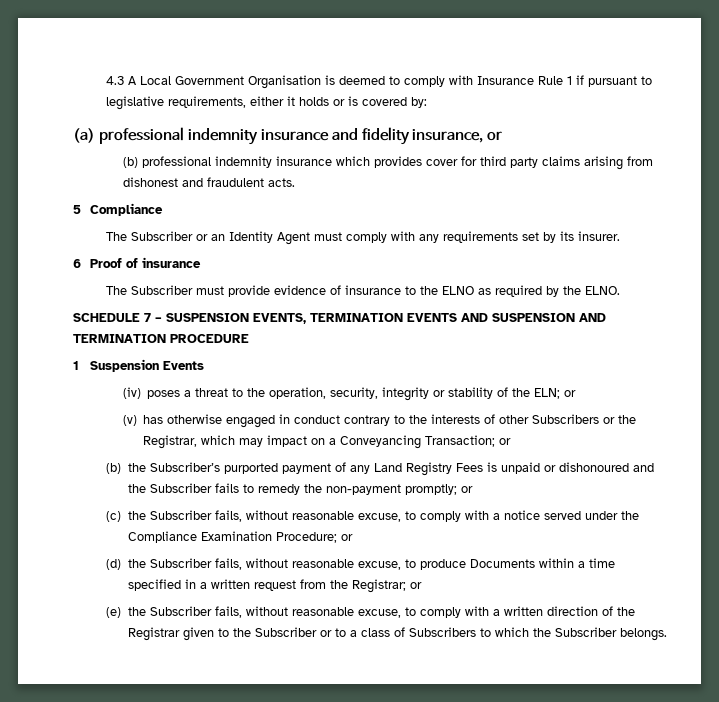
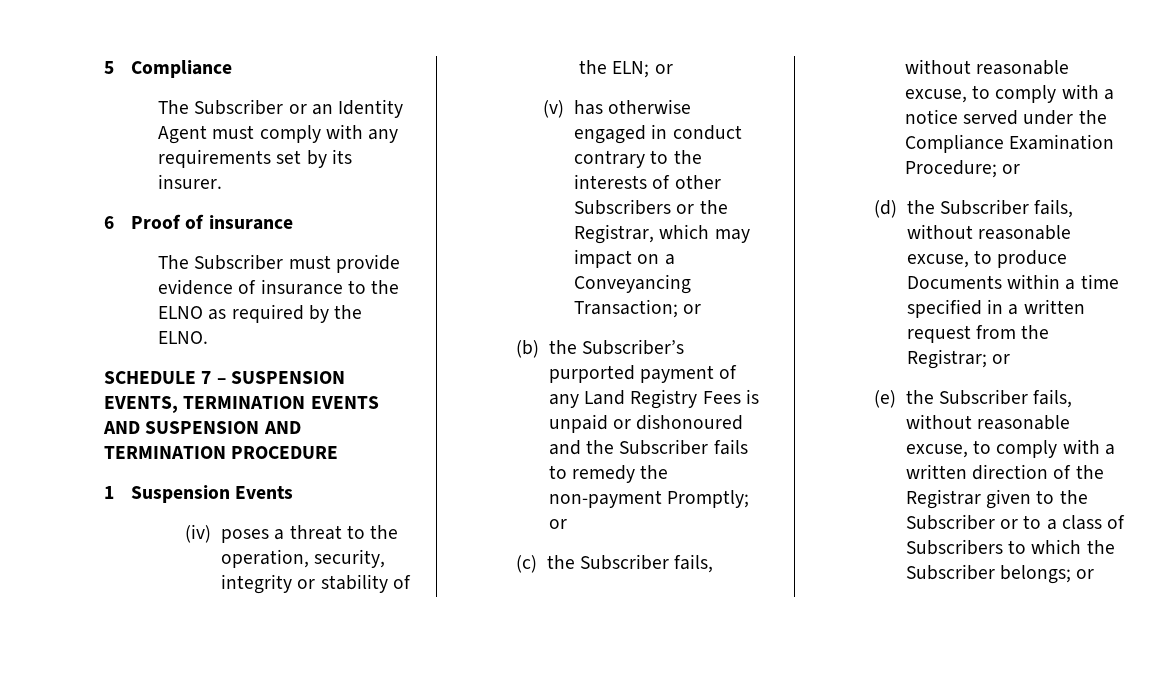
[106,75,653,89] [106,96,428,110] [73,127,503,145] [122,156,653,170] [122,177,295,187] 4.3 A Local Government Organisation is deemed to comply with Insurance Rule 1 if pursuant to legislative requirements, either it holds or is covered by: // (a) professional indemnity insurance and fidelity insurance, or // (b) professional indemnity insurance which provides cover for third party claims arising from dishonest and fraudulent acts. // -> (104, 67) none
[404,484,457,495] promptly; -> [667,490,750,508] Promptly;
[619,628,667,641] belongs. -> [1000,565,1095,584] belongs; or

